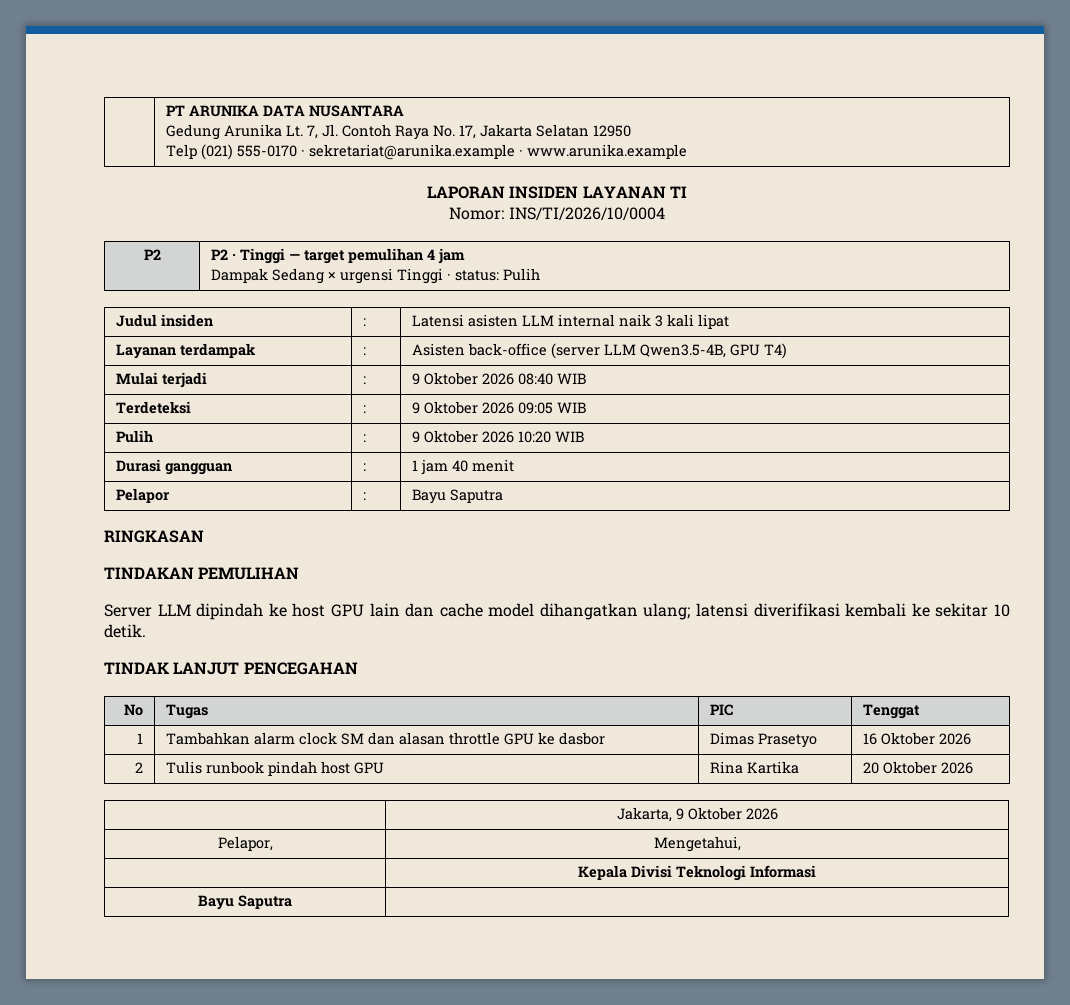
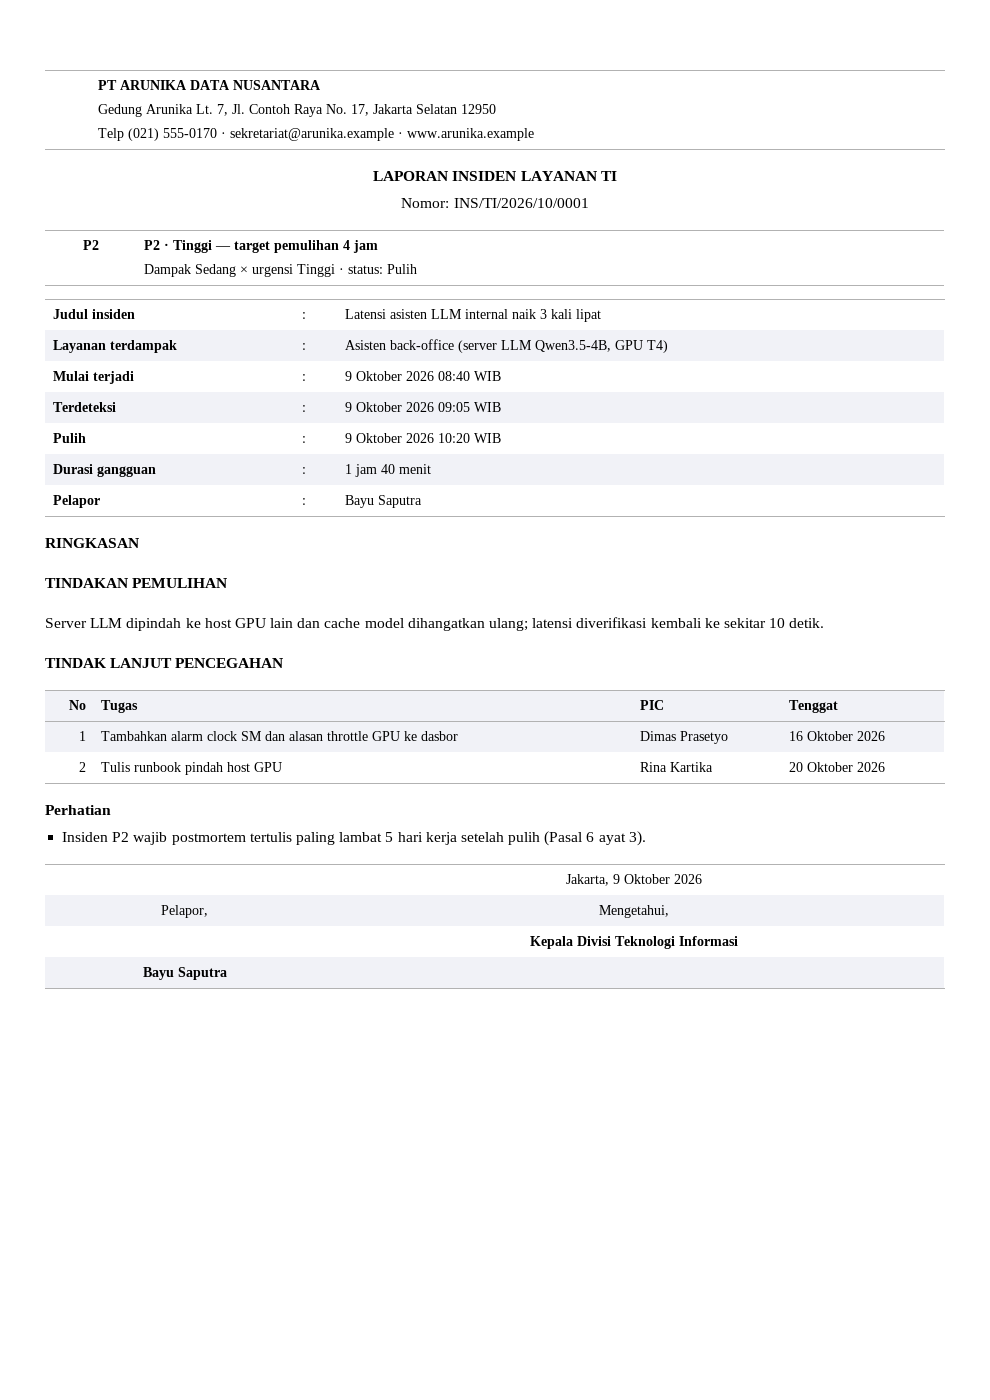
[508,207,665,220] INS/TI/2026/10/0004 -> [453,198,589,208] INS/TI/2026/10/0001
(974, 768) none -> [45,805,111,815] [62,831,646,846] // Perhatian // Insiden P2 wajib postmortem tertulis paling lambat 5 hari kerja setelah pulih (Pasal 6 ayat 3).

